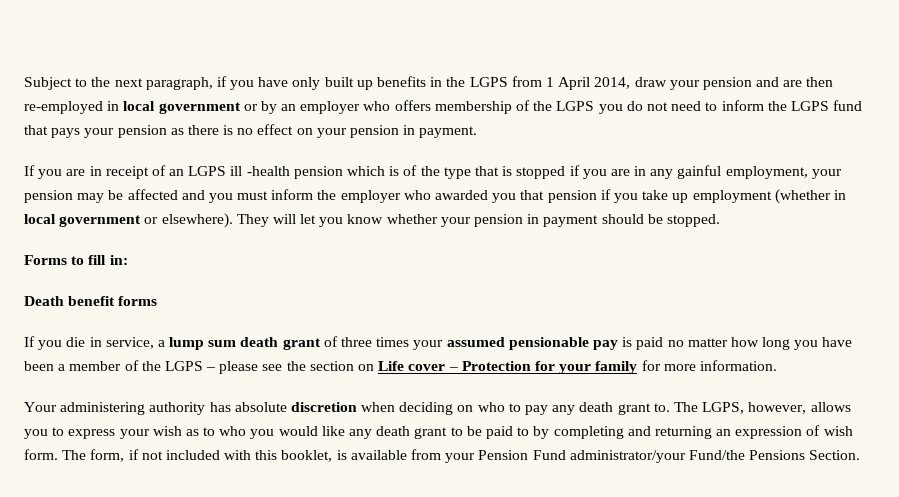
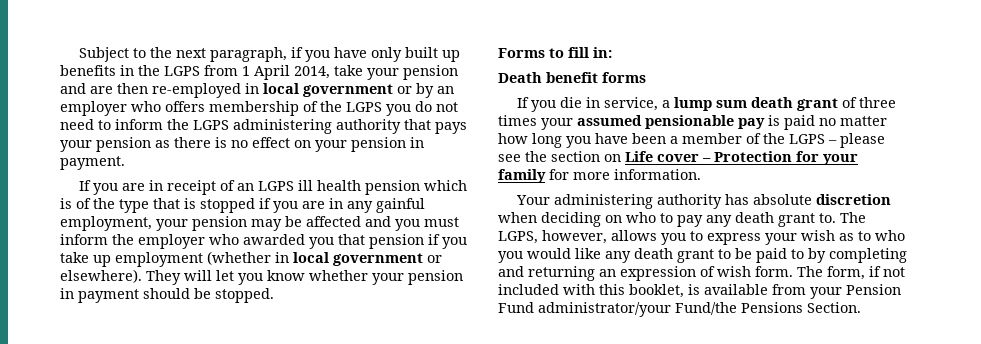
[634,77,667,87] draw -> [334,65,363,76] take
[833,100,863,111] fund -> [233,119,401,134] administering authority
[246,166,290,176] -health -> [316,180,361,191] health

